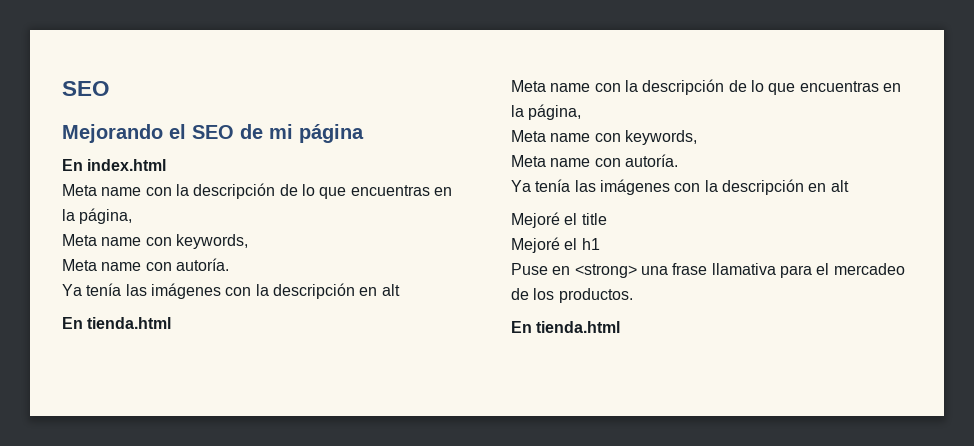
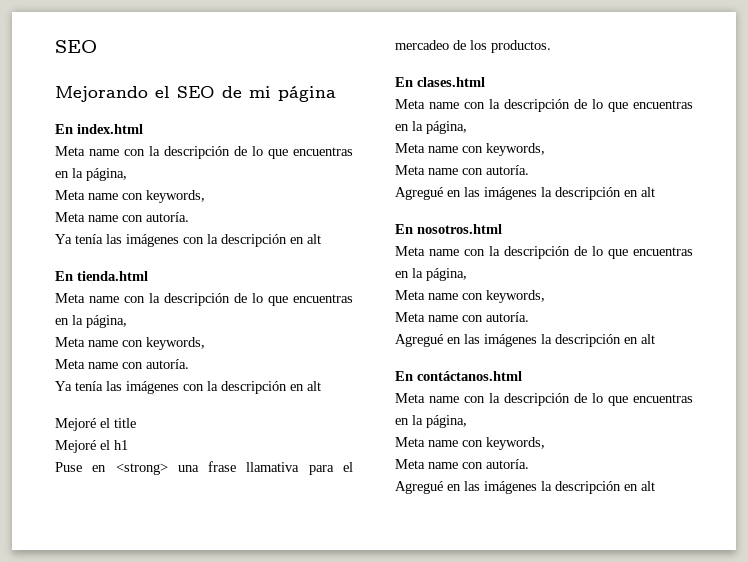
[536,321,621,333] tienda.html -> [417,77,485,87] [395,99,693,112] [395,121,467,134] [395,143,545,156] [395,165,529,175] [395,187,655,200] [395,224,502,234] [395,246,693,259] [395,268,467,281] [395,290,545,303] [395,312,529,322] [395,334,655,347] [395,371,522,381] [395,393,693,406] [395,415,467,428] [395,437,545,450] [395,459,529,469] [395,481,655,494] clases.html // Meta name con la descripción de lo que encuentras en la página, // Meta name con keywords, // Meta name con autoría. // Agregué en las imágenes la descripción en alt // En nosotros.html // Meta name con la descripción de lo que encuentras en la página, // Meta name con keywords, // Meta name con autoría. // Agregué en las imágenes la descripción en alt // En contáctanos.html // Meta name con la descripción de lo que encuentras en la página, // Meta name con keywords, // Meta name con autoría. // Agregué en las imágenes la descripción en alt

